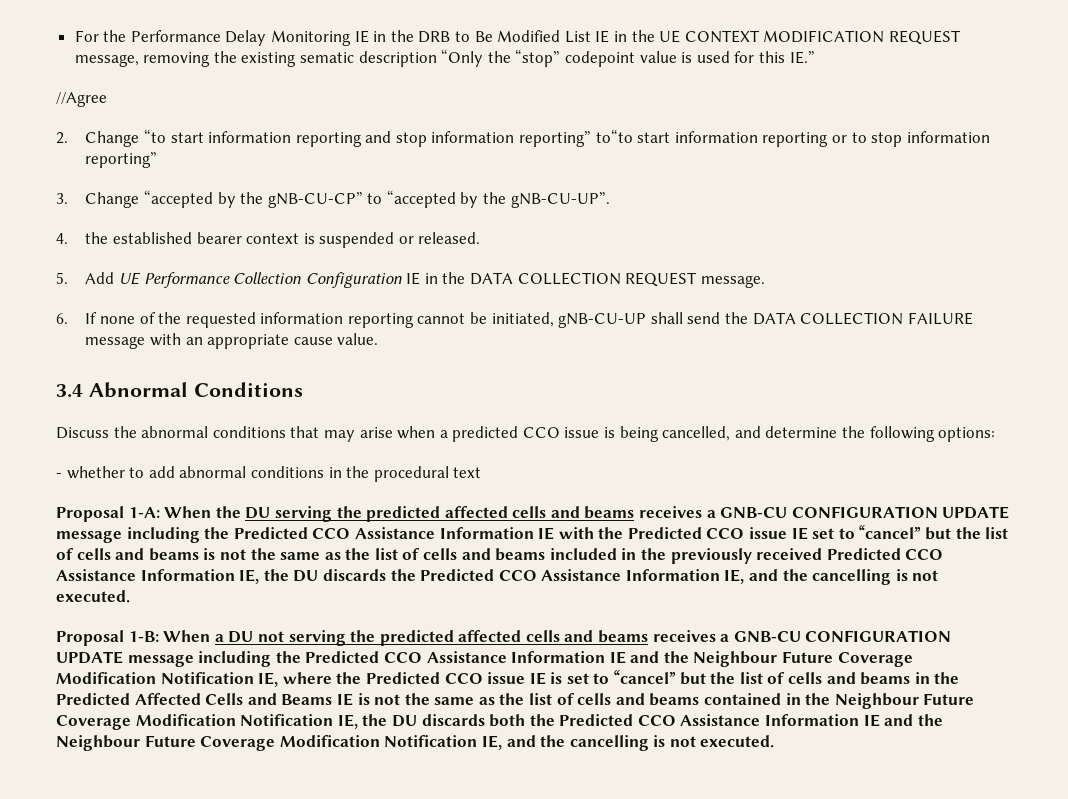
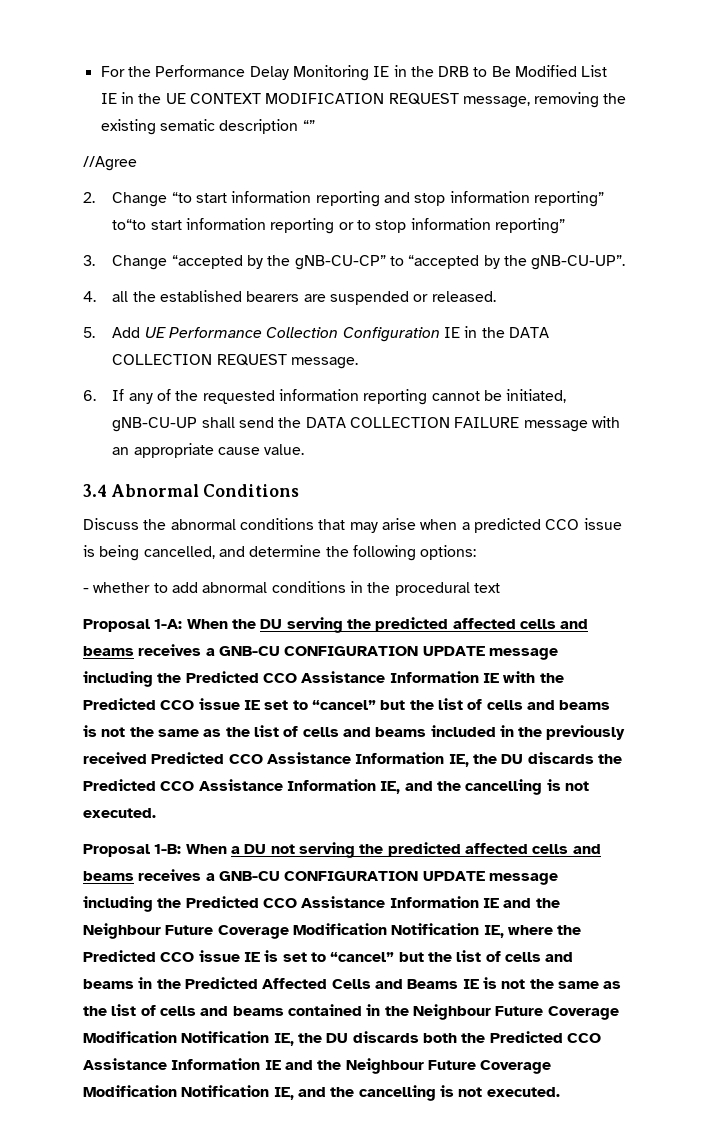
[441,49,815,67] “Only the “stop” codepoint value is used for this IE.” -> [302,120,315,131] “”
(68, 238) none -> [112,291,129,302] all
[196,232,315,244] bearer context is -> [246,291,326,302] bearers are
[85,312,135,324] If none -> [112,389,153,404] If any

